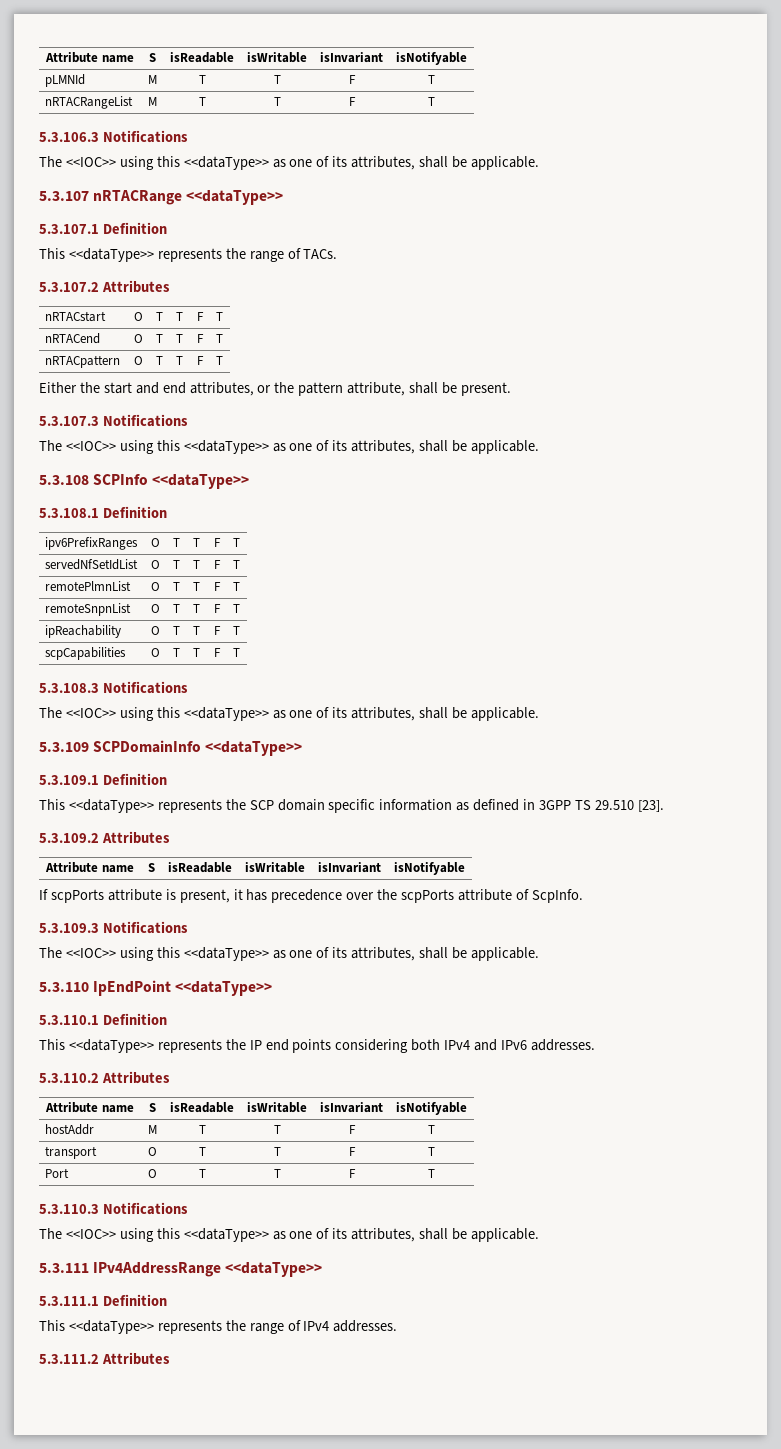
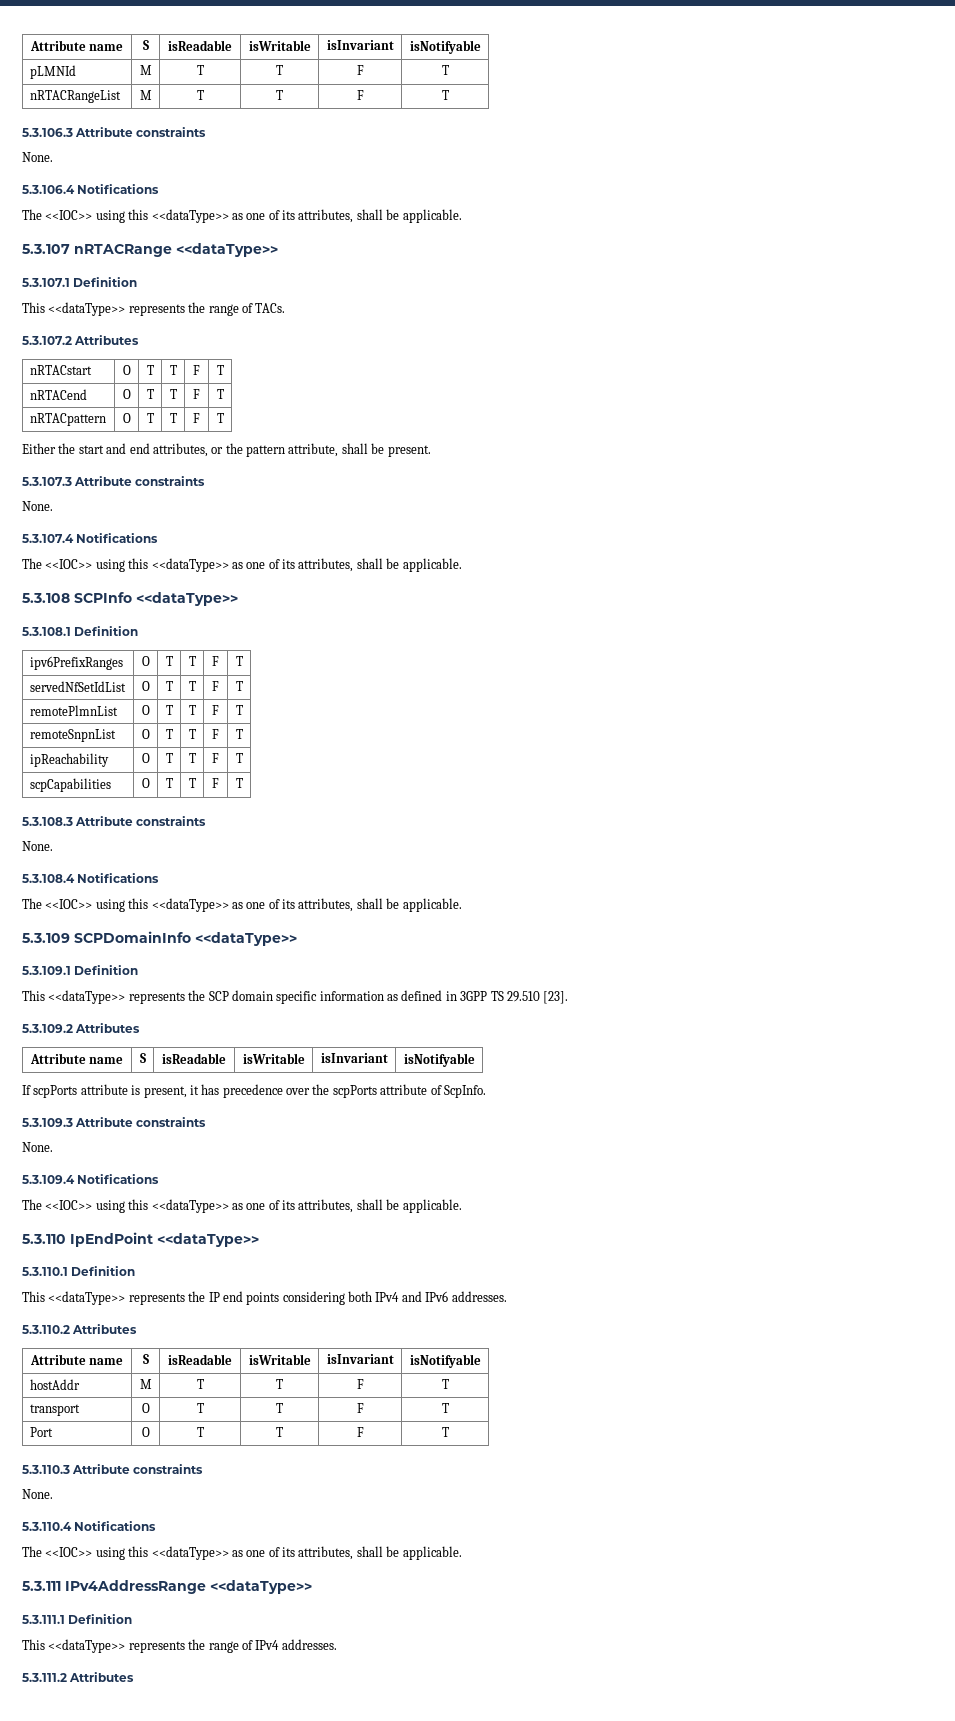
(99, 137) none -> [75,127,207,137] [22,152,53,162] [22,185,75,194] Attribute constraints // None. // 5.3.106.4
(99, 421) none -> [74,476,206,486] [22,501,53,511] [22,534,74,543] Attribute constraints // None. // 5.3.107.4
(99, 688) none -> [75,816,207,826] [22,841,53,851] [22,874,75,883] Attribute constraints // None. // 5.3.108.4
(99, 928) none -> [75,1117,207,1127] [22,1142,53,1152] [22,1175,75,1184] Attribute constraints // None. // 5.3.109.4
(99, 1209) none -> [72,1464,204,1474] [22,1489,53,1499] [22,1522,72,1531] Attribute constraints // None. // 5.3.110.4

